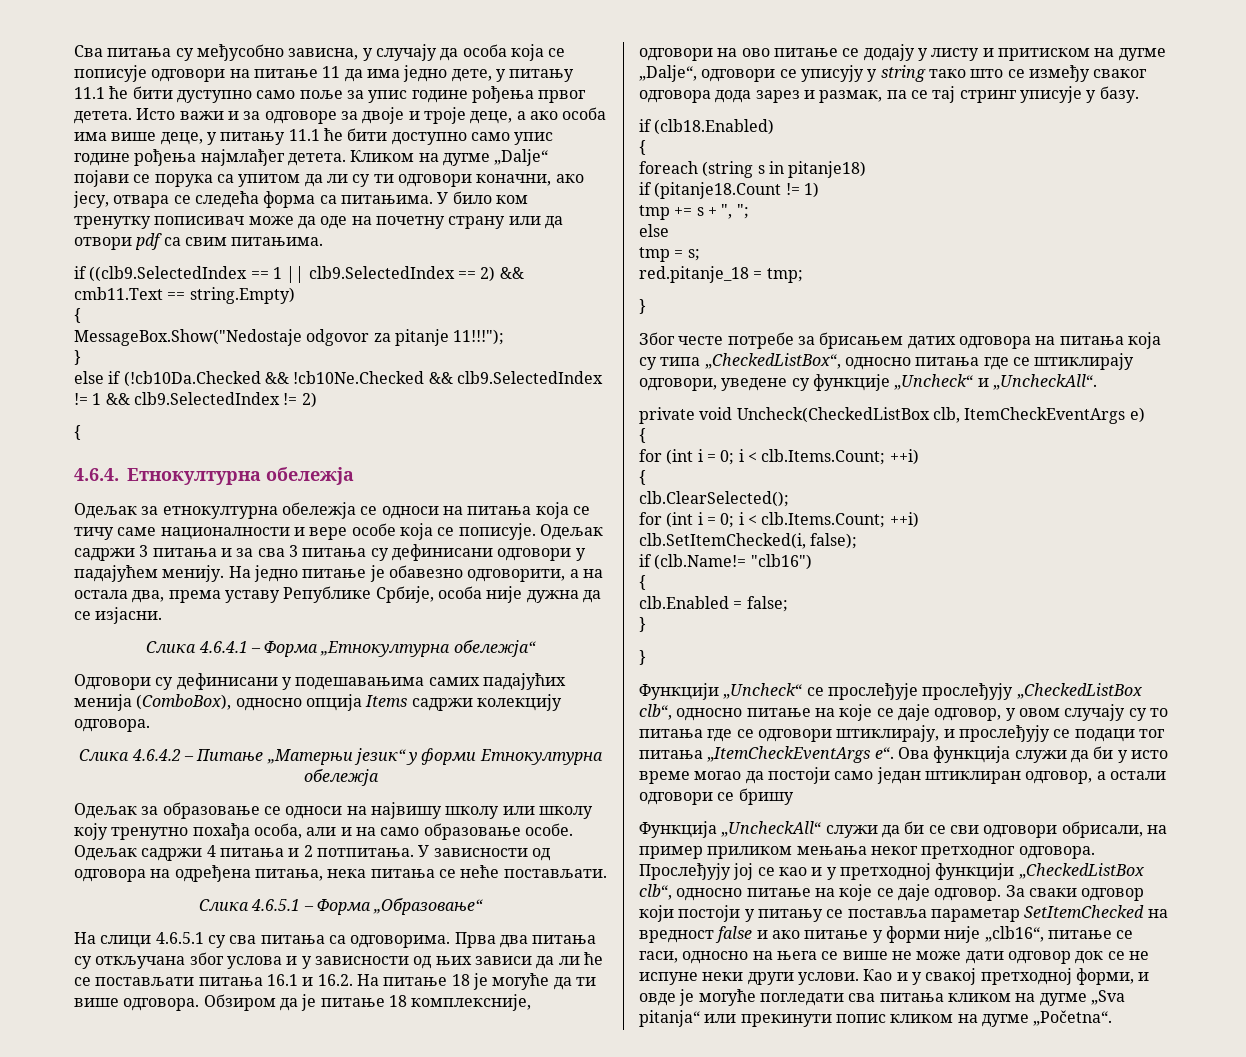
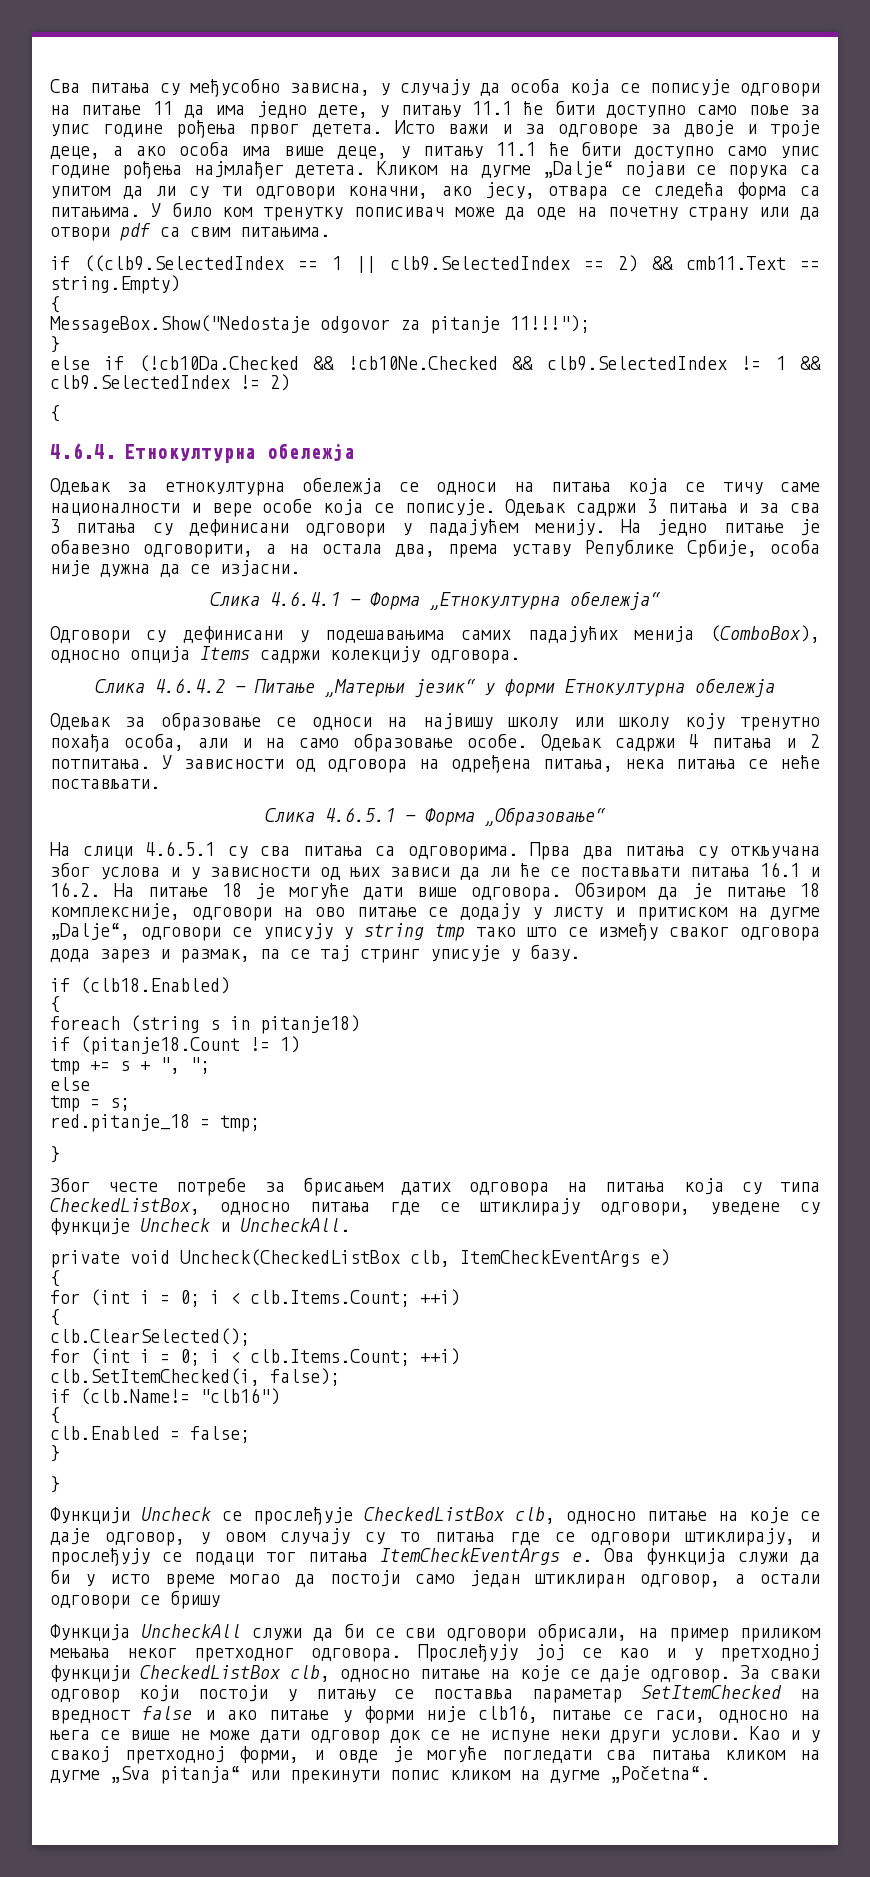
[176,90,252,103] дуступно -> [605,105,686,118] доступно
[553,977,596,990] да ти -> [363,887,404,900] дати
(926, 73) none -> [434,924,465,941] tmp
[704,353,841,369] „CheckedListBox“, -> [50,1198,200,1215] CheckedListBox,
[894,374,1097,390] „Uncheck“ и „UncheckAll“. -> [140,1218,350,1232] Uncheck и UncheckAll.
[723,683,803,699] „Uncheck“ -> [141,1507,211,1521] Uncheck
[922,683,1142,700] [639,704,672,720] прослеђују „CheckedListBox clb“, -> [364,1507,555,1524] CheckedListBox clb,
[707,746,894,763] „ItemCheckEventArgs e“. -> [380,1548,592,1565] ItemCheckEventArgs e.
[721,821,822,837] „UncheckAll“ -> [140,1624,241,1638] UncheckAll
[1018,863,1144,879] [639,884,672,900] „CheckedListBox clb“, -> [140,1665,330,1682] CheckedListBox clb,
[984,926,1044,942] „clb16“, -> [478,1705,539,1723] clb16,

